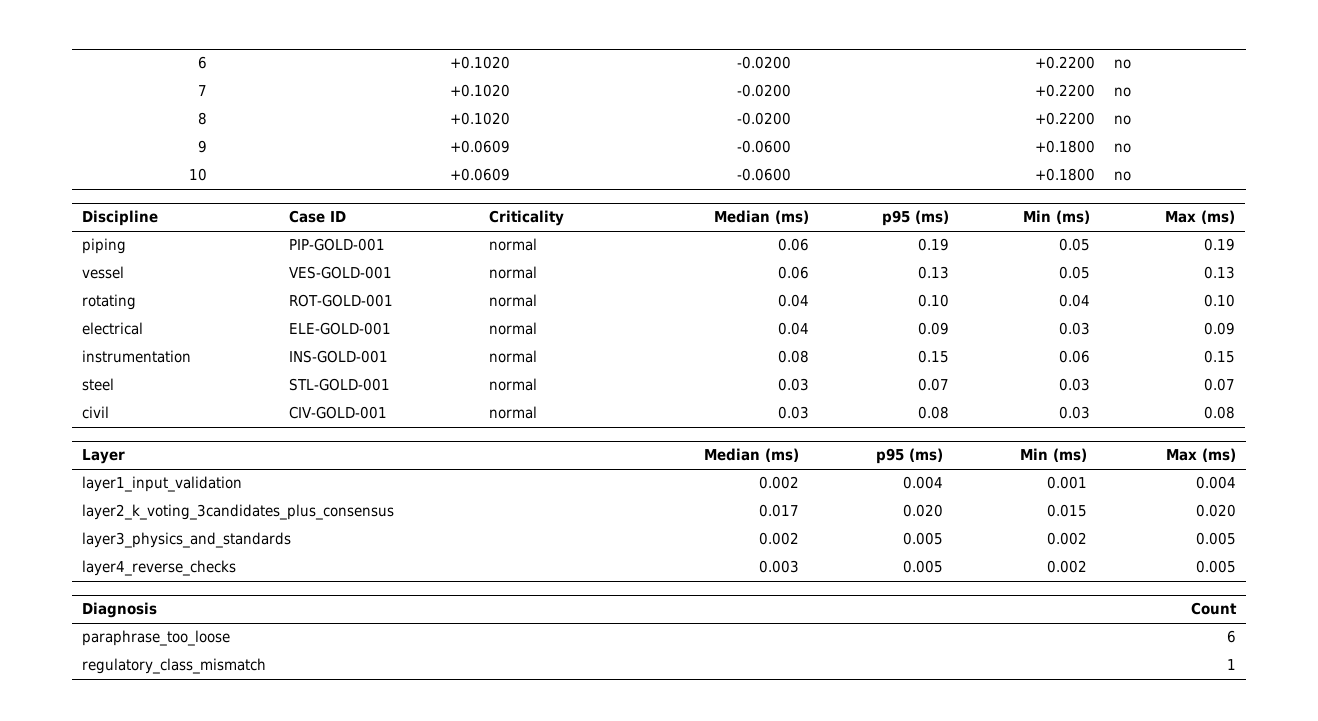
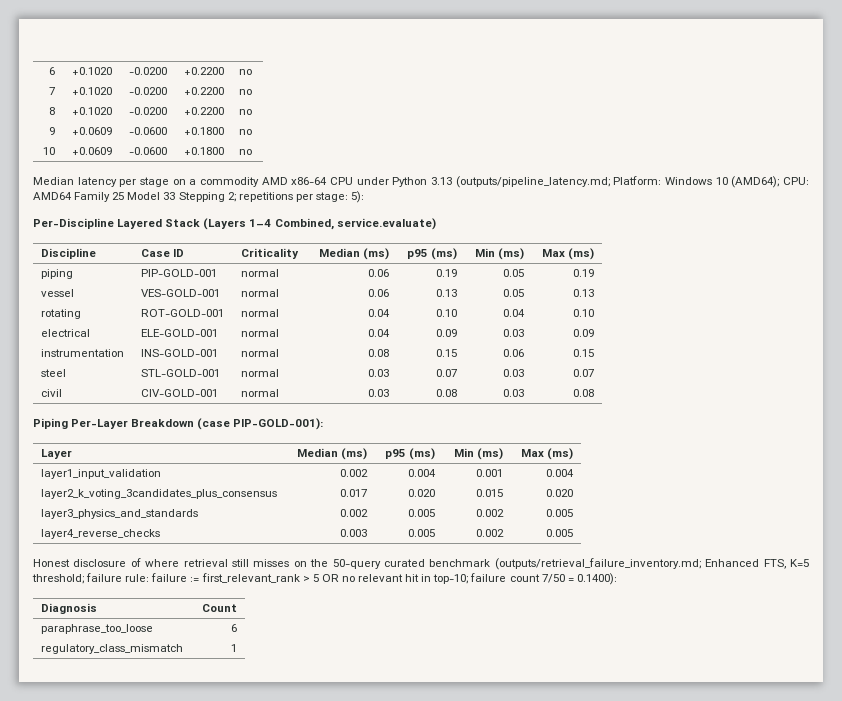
(1131, 176) none -> [33,176,809,188] [33,191,365,203] [33,218,436,230] // Median latency per stage on a commodity AMD x86-64 CPU under Python 3.13 (outputs/pipeline_latency.md; Platform: Windows 10 (AMD64); CPU: AMD64 Family 25 Model 33 Stepping 2; repetitions per stage: 5): // Per-Discipline Layered Stack (Layers 1–4 Combined, service.evaluate)
(1236, 412) none -> [33,418,324,430] // Piping Per-Layer Breakdown (case PIP-GOLD-001):
(1237, 566) none -> [33,558,809,570] [32,573,617,585] // Honest disclosure of where retrieval still misses on the 50-query curated benchmark (outputs/retrieval_failure_inventory.md; Enhanced FTS, K=5 threshold; failure rule: failure := first_relevant_rank > 5 OR no relevant hit in top-10; failure count 7/50 = 0.1400):

